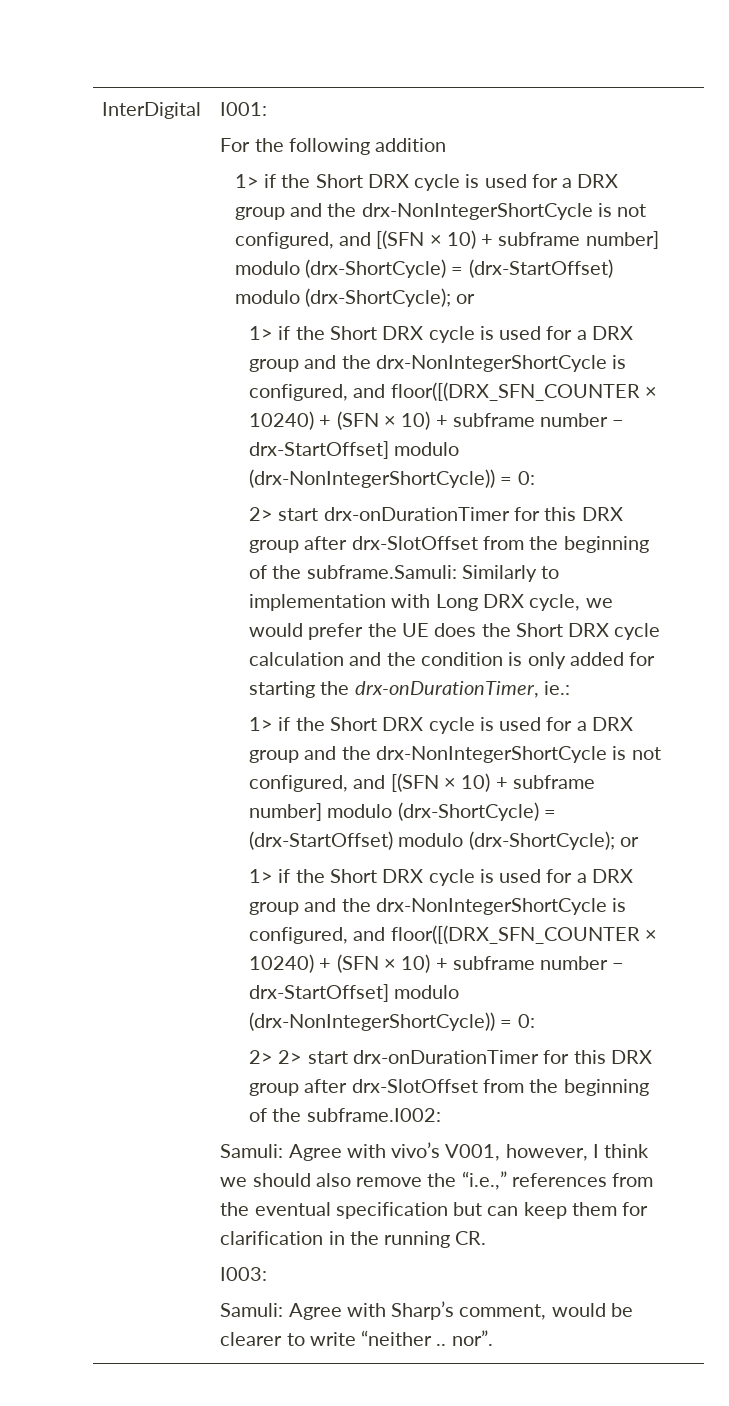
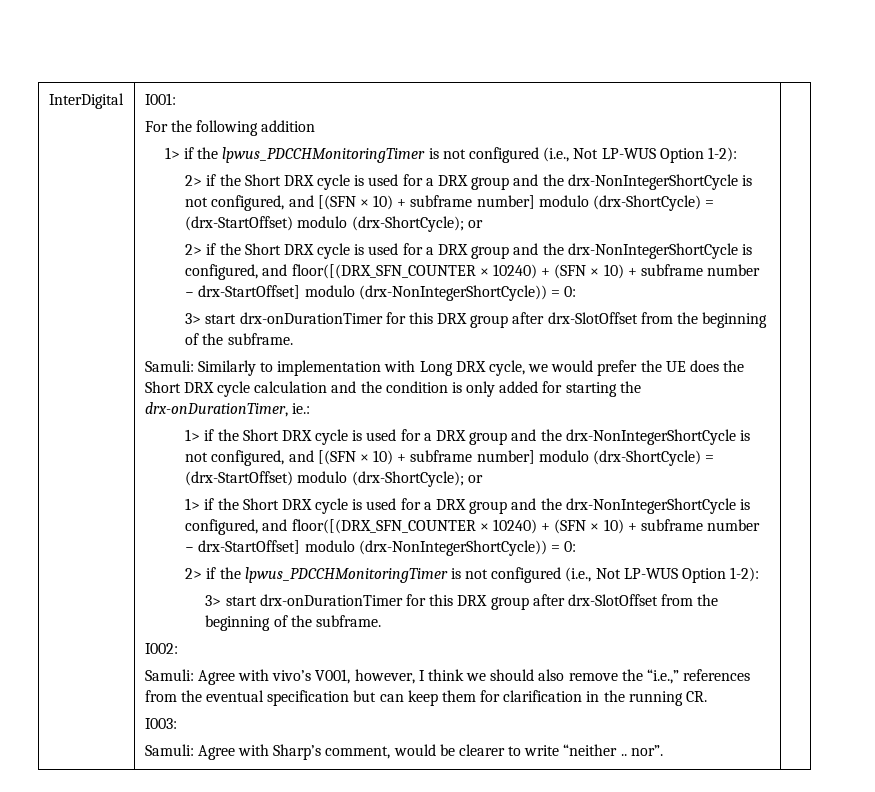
(311, 181) none -> [222,147,737,163] [185,174,241,186] lpwus_PDCCHMonitoringTimer is not configured (i.e., Not LP-WUS Option 1-2): // 2> if the
[249,326,274,340] 1> -> [185,244,203,255] 2>
[249,507,274,521] 2> -> [185,313,202,324] 3>
[306,565,457,579] subframe.Samuli: -> [227,333,293,345] [144,360,194,372] subframe. // Samuli:
[278,1050,303,1064] 2> -> [206,567,760,583] [205,595,222,606] if the lpwus_PDCCHMonitoringTimer is not configured (i.e., Not LP-WUS Option 1-2): // 3>
[306,1108,441,1122] subframe.I002: -> [315,615,381,627] [144,643,178,654] subframe. // I002:

